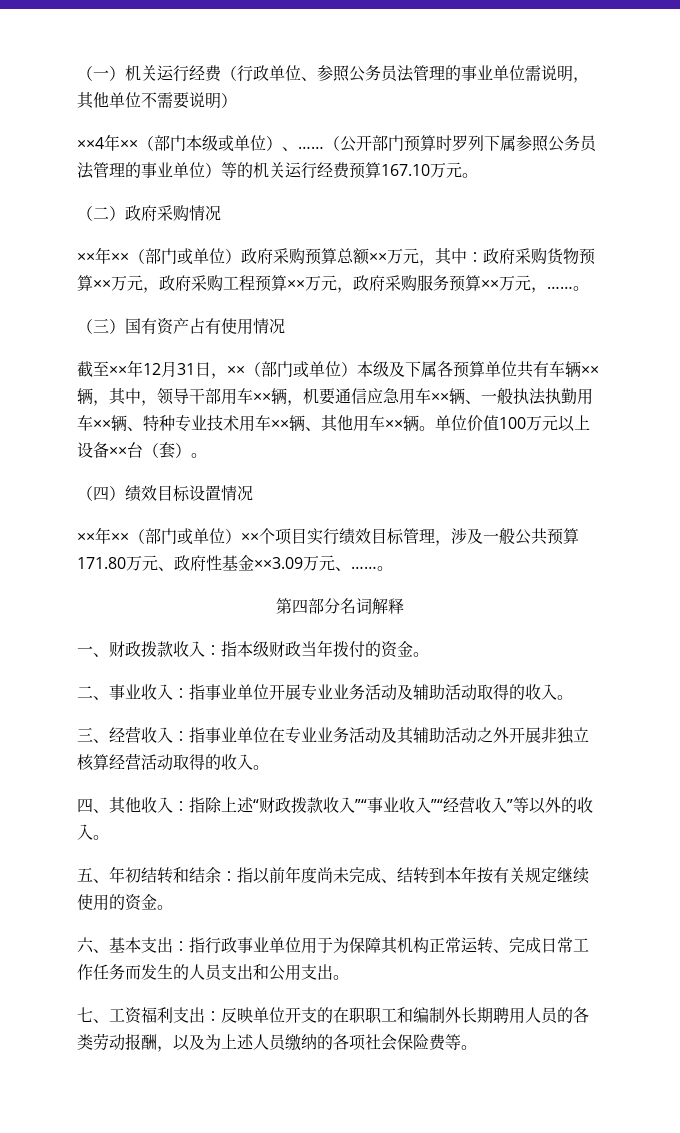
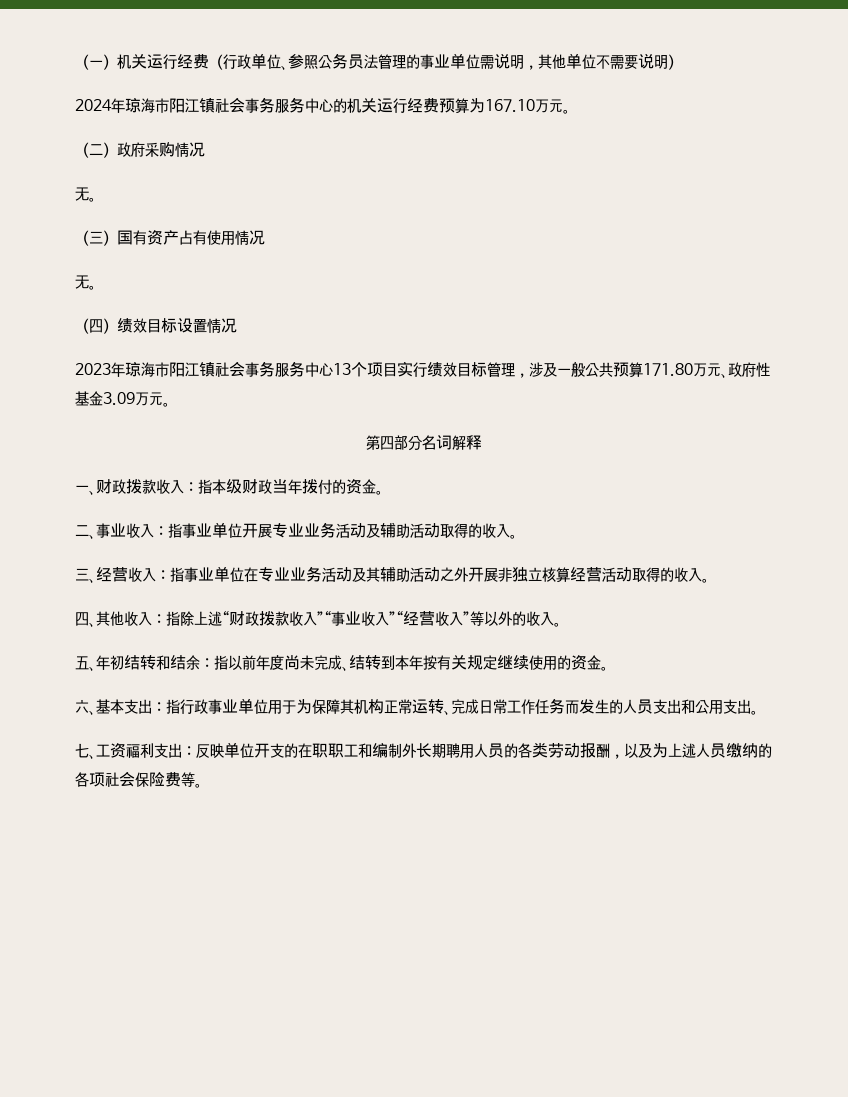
[77,134,597,152] [77,162,237,179] ××4年××（部门本级或单位）、……（公开部门预算时罗列下属参照公务员法管理的事业单位）等 -> [75,97,333,113] 2024年琼海市阳江镇社会事务服务中心
(381, 170) none -> [469,98,485,113] 为
[77,247,595,266] [77,275,573,293] ××年××（部门或单位）政府采购预算总额××万元，其中：政府采购货物预算××万元，政府采购工程预算××万元，政府采购服务预算××万元，…… -> [75,187,89,201] 无
[77,360,599,379] [77,388,593,406] [77,415,590,432] [77,442,191,459] 截至××年12月31日，××（部门或单位）本级及下属各预算单位共有车辆××辆，其中，领导干部用车××辆，机要通信应急用车××辆、一般执法执勤用车××辆、特种专业技术用车××辆、其他用车××辆。单位价值100万元以上设备××台（套） -> [75,275,89,289] 无
[77,527,259,545] ××年××（部门或单位）×× -> [75,361,351,377] 2023年琼海市阳江镇社会事务服务中心13
[254,555,377,571] ××3.09万元、…… -> [103,392,163,406] 3.09万元

